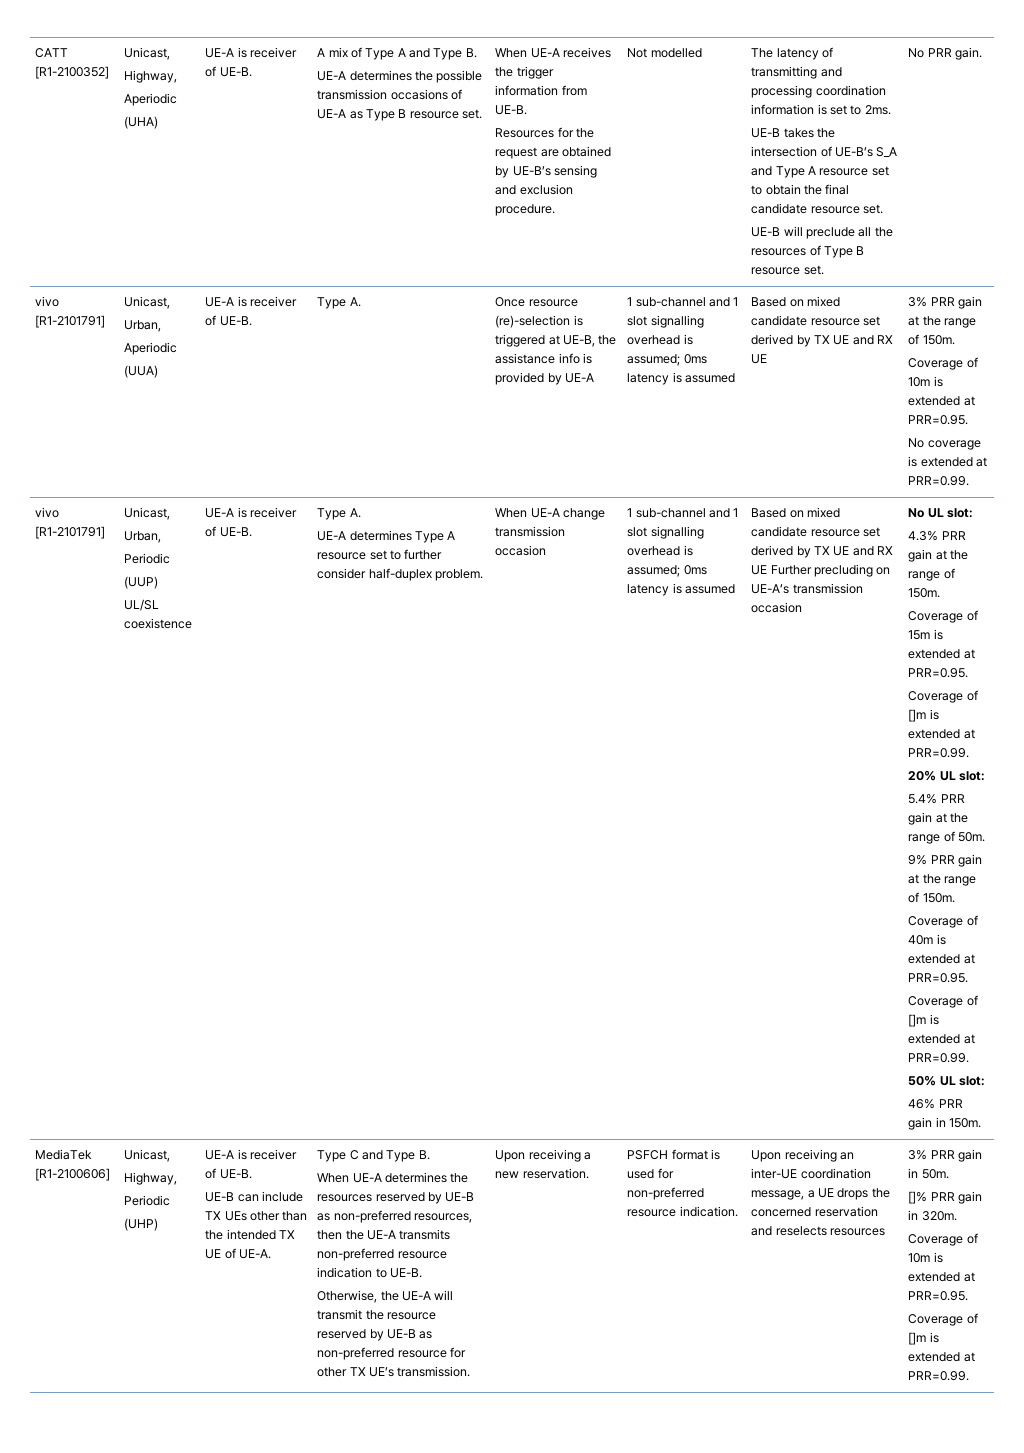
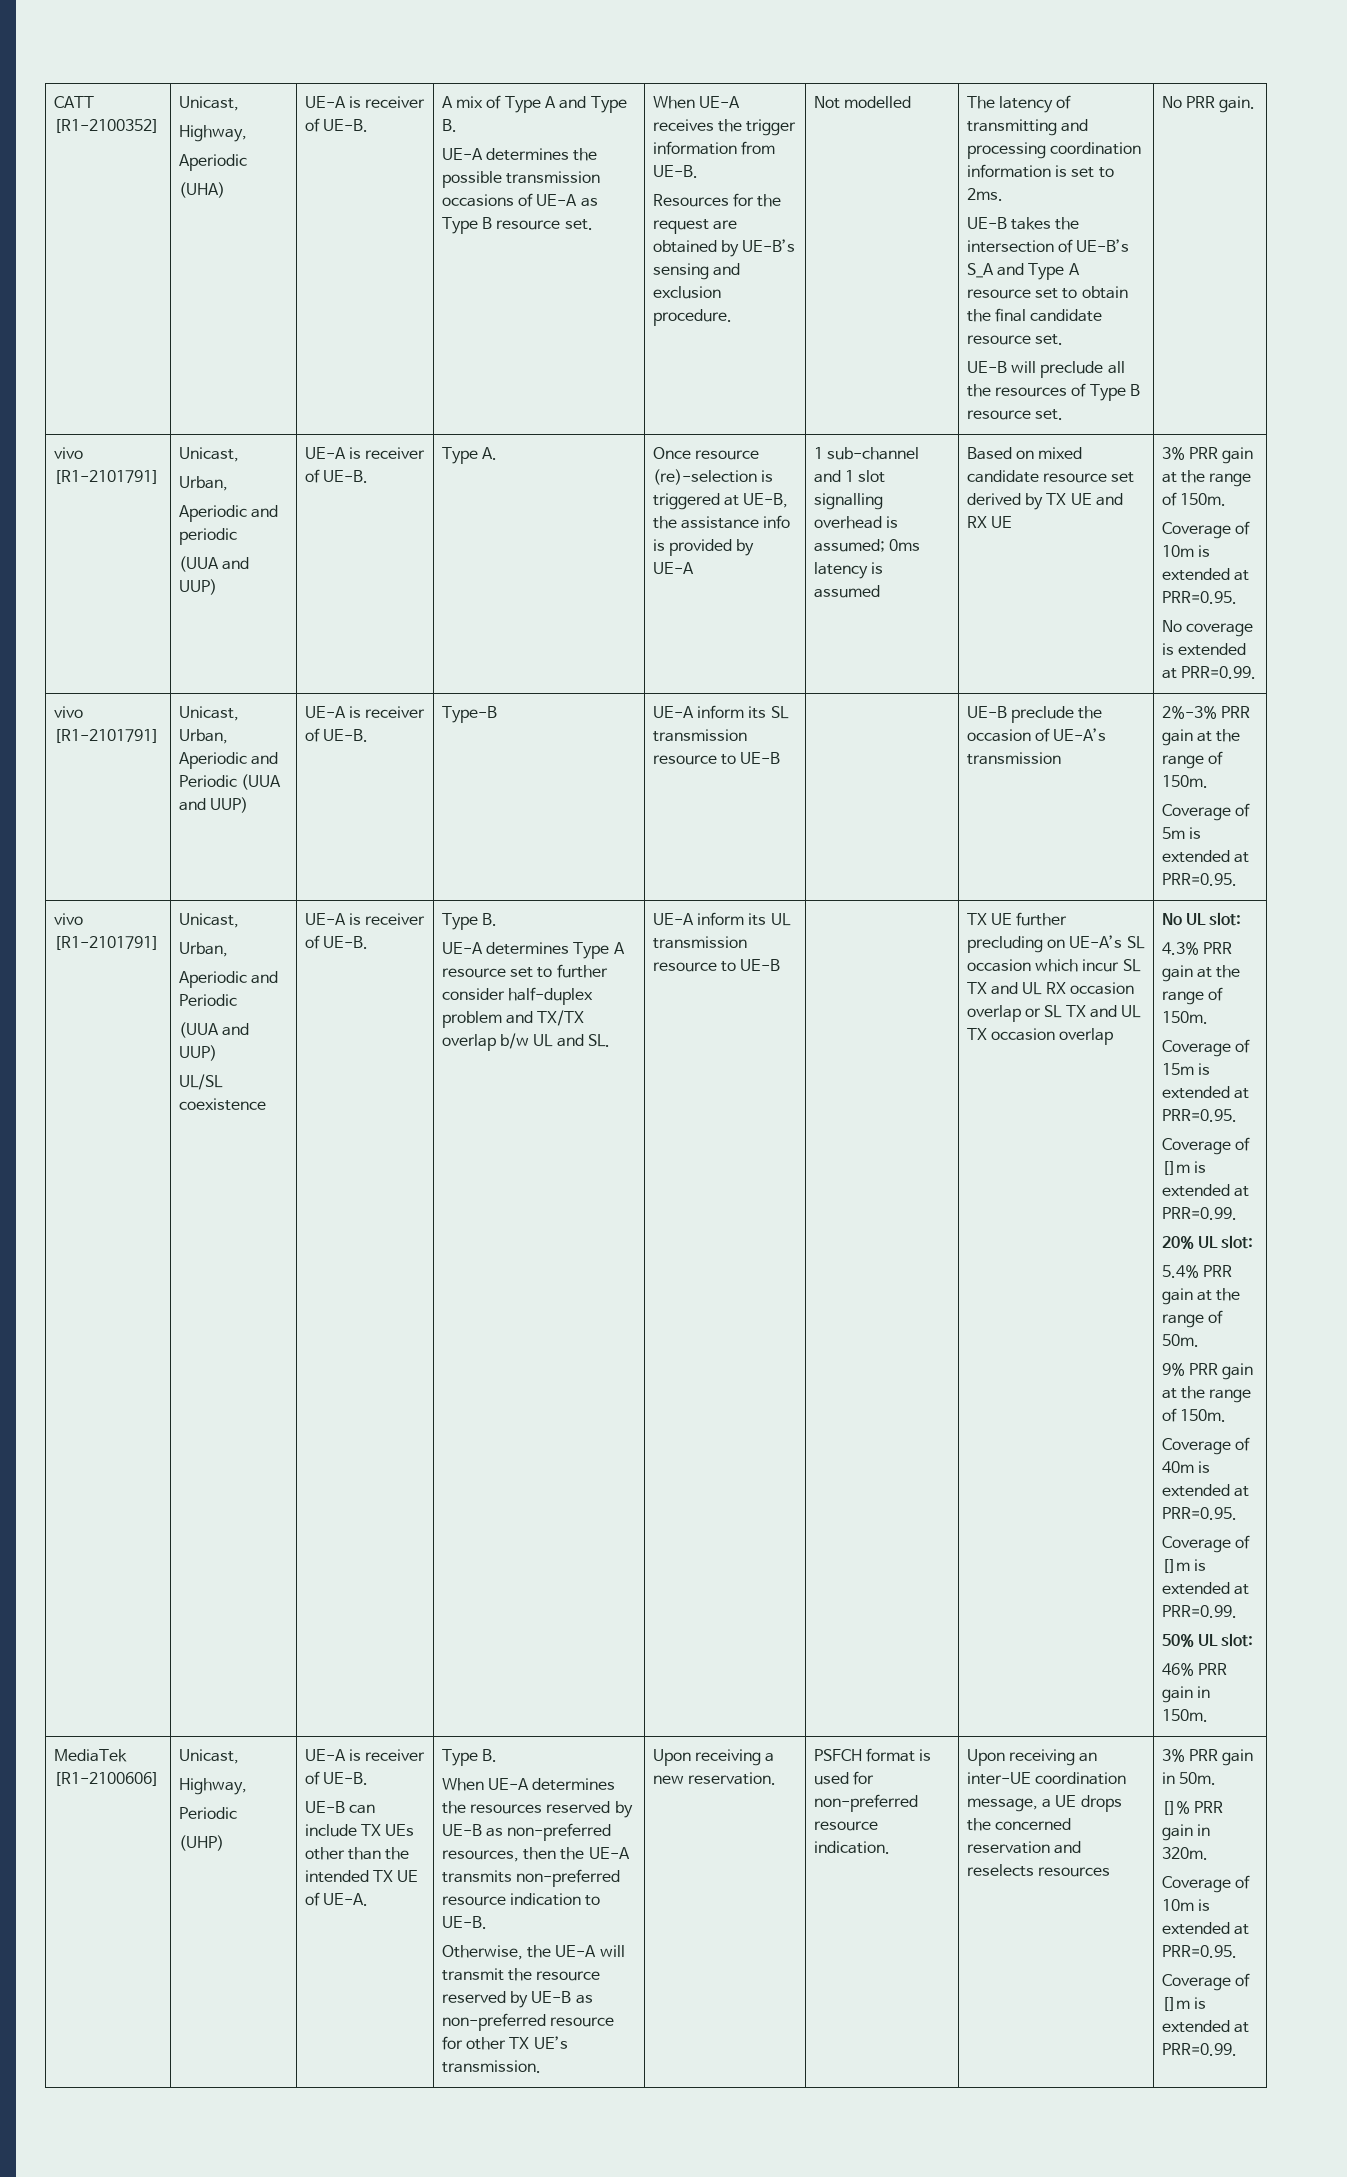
[124,365,159,378] // (UUA) -> [251,505,279,518] [178,528,237,545] [178,556,250,572] [178,579,217,595] and periodic // (UUA and UUP)
[35,507,60,518] [35,526,106,539] [124,507,171,520] [124,531,162,543] [124,553,171,564] [124,576,159,589] // vivo [R1-2101791] | Unicast, // Urban, // Periodic // (UUP) -> [53,706,83,718] [53,729,159,743] [178,706,239,721] [178,729,228,744] [178,752,279,769] [178,774,282,790] [178,797,249,813] [304,706,426,718] [304,728,369,742] [441,706,497,723] [652,705,789,719] [652,729,747,742] [652,752,781,765] [966,706,1103,723] [966,728,1107,742] [966,752,1061,765] [1161,706,1251,719] [1161,729,1241,746] [1161,751,1224,769] [1161,775,1208,788] [1161,803,1251,821] [1161,827,1202,839] [1161,850,1250,863] [1161,873,1237,886] [53,913,83,925] [53,936,159,950] [178,913,239,928] [178,942,228,957] [178,971,279,988] [178,994,237,1006] [178,1022,250,1038] [178,1045,217,1061] // vivo [R1-2101791] | Unicast, Urban, Aperiodic and Periodic (UUA and UUP) | UE-A is receiver of UE-B. | Type-B | UE-A inform its SL transmission resource to UE-B | | UE-B preclude the occasion of UE-A’s transmission | 2%-3% PRR gain at the range of 150m. // Coverage of 5m is extended at PRR=0.95. // vivo [R1-2101791] | Unicast, // Urban, // Aperiodic and Periodic // (UUA and UUP)
[349,508,361,518] A. -> [482,913,498,926] B.
[434,569,483,581] [495,508,605,520] [495,526,566,537] [495,545,547,556] [627,508,739,518] [627,526,704,539] [627,545,693,556] [627,565,707,577] [627,583,735,596] [751,507,840,518] [751,526,880,537] [751,545,894,558] [751,565,812,575] problem. | When UE-A change transmission occasion | 1 sub-channel and 1 slot signalling overhead is assumed; 0ms latency is assumed | Based on mixed candidate resource set derived by TX UE and RX UE Further -> [441,1010,585,1028] [441,1033,611,1051] [652,912,791,926] [652,936,747,949] [652,959,781,972] [966,912,1068,926] problem and TX/TX overlap b/w UL and SL. | UE-A inform its UL transmission resource to UE-B | | TX UE further
[792,583,863,594] [751,602,803,613] transmission occasion -> [1126,936,1145,949] [966,959,1141,972] [966,982,1135,995] [966,1005,1142,1022] [966,1028,1114,1045] SL occasion which incur SL TX and UL RX occasion overlap or SL TX and UL TX occasion overlap
[349,1150,416,1162] C and Type -> (478, 1757) none

